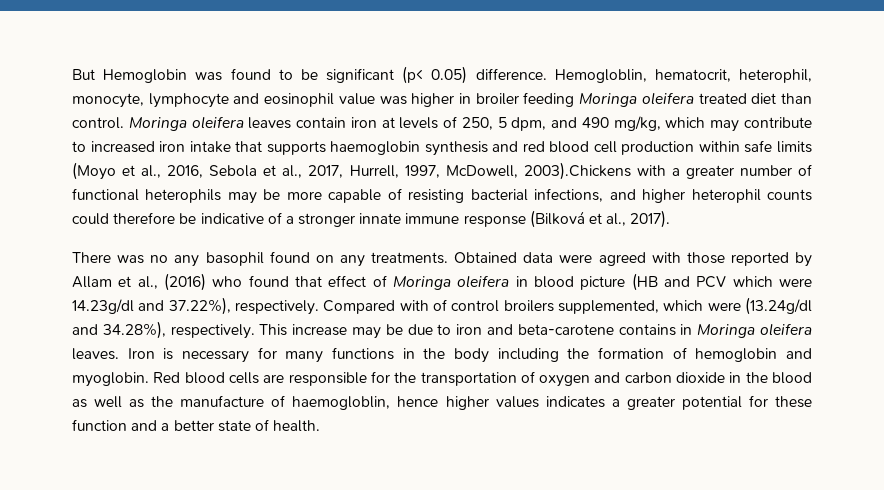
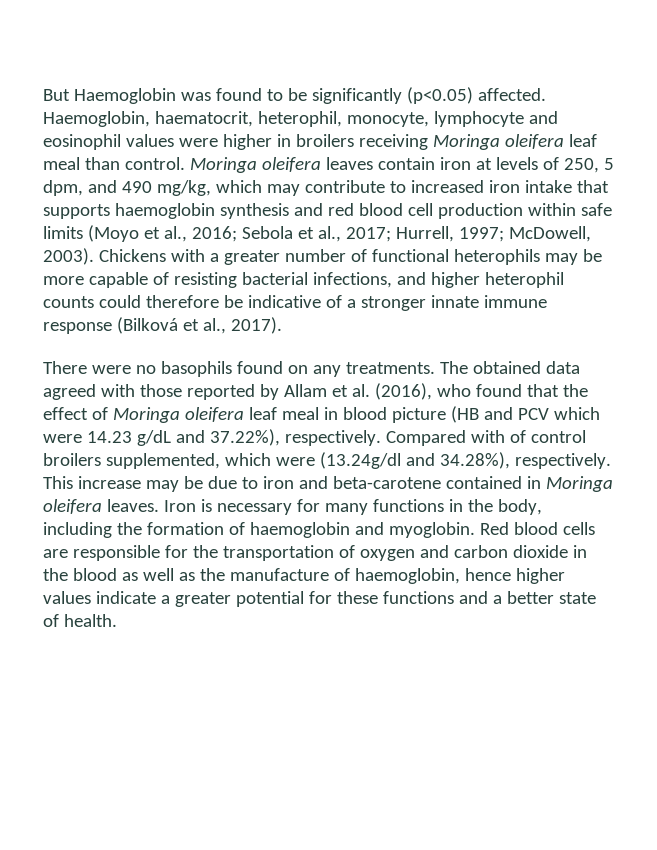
[103,69,188,83] Hemoglobin -> [73,88,176,104] Haemoglobin
[325,66,731,84] significant (p< 0.05) difference. Hemogloblin, hematocrit, -> [311,87,546,104] [43,111,253,127] significantly (p<0.05) affected. Haemoglobin, haematocrit,
[338,92,777,107] value was higher in broiler feeding Moringa oleifera treated diet -> [125,134,597,150] [43,157,80,170] values were higher in broilers receiving Moringa oleifera leaf meal
[167,165,204,178] 2016, -> [191,226,237,242] 2016;
[308,162,631,180] 2017, Hurrell, 1997, McDowell, 2003).Chickens -> [345,226,591,242] [43,248,166,265] 2017; Hurrell, 1997; McDowell, 2003). Chickens
[117,252,264,267] was no any basophil -> [91,361,232,377] were no basophils
[454,252,593,263] Obtained data were -> [439,361,580,374] The obtained data
[137,273,206,291] al., (2016) -> [351,383,432,400] al. (2016),
(322, 281) none -> [562,384,588,397] the
(510, 281) none -> [248,407,319,420] leaf meal
[72,299,134,314] 14.23g/dl -> [86,430,171,446] 14.23 g/dL
[618,324,676,336] contains -> [445,476,522,489] contained
[454,348,490,363] body -> [497,499,542,515] body,
[695,348,778,362] hemoglobin -> [249,522,350,538] haemoglobin
[292,396,391,410] haemogloblin, -> [354,568,460,584] haemoglobin,
[545,396,605,408] indicates -> [95,591,156,604] indicate
[72,419,127,431] function -> [382,591,454,604] functions

